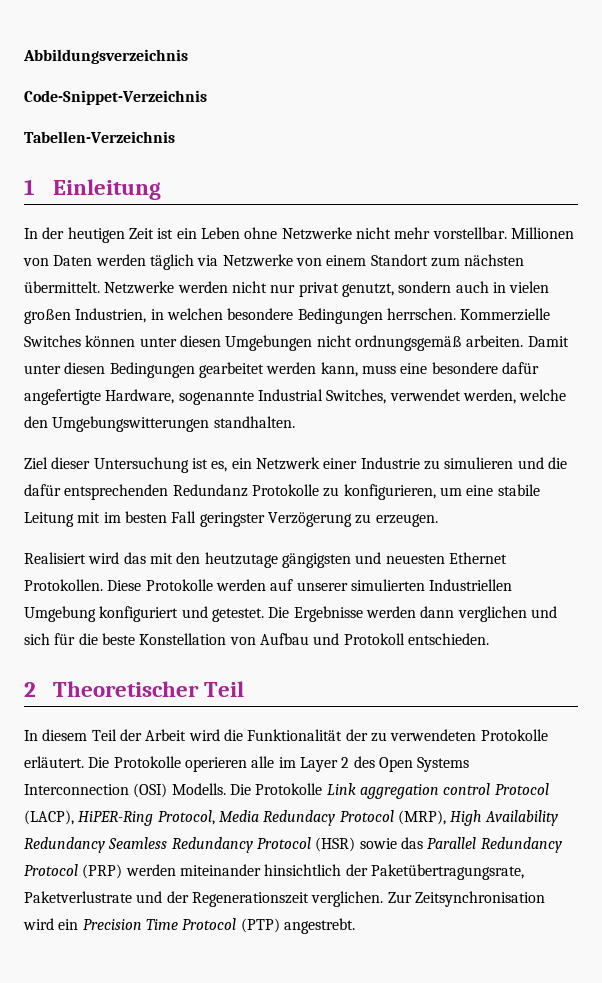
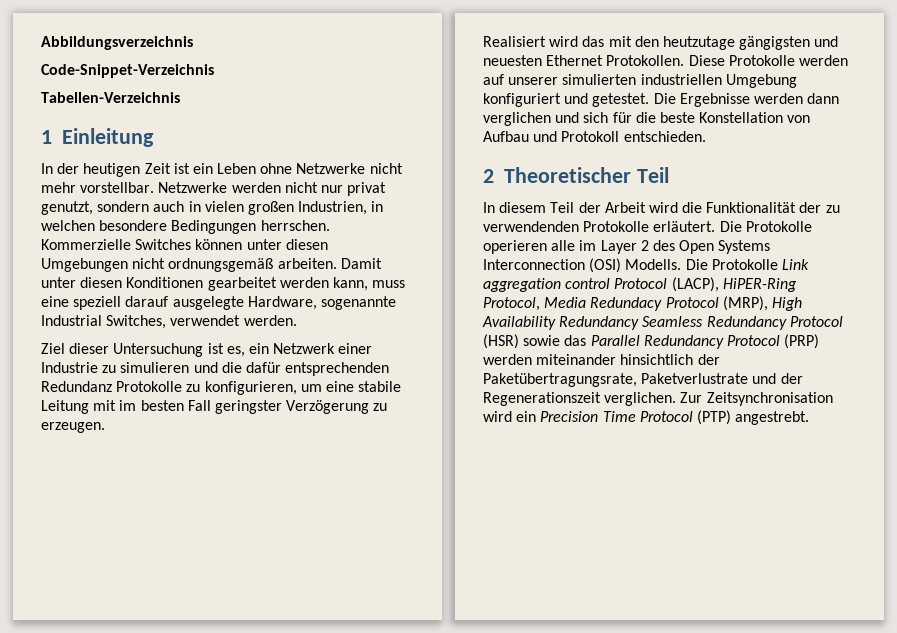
[510,227,574,239] [23,254,525,270] [24,281,100,293] Millionen von Daten werden täglich via Netzwerke von einem Standort zum nächsten übermittelt. -> (155, 187) none
[109,362,195,378] Bedingungen -> [126,277,204,288] Konditionen
[431,362,539,374] [24,389,101,405] besondere dafür angefertigte -> [73,296,244,310] speziell darauf ausgelegte
[462,389,567,404] [24,416,295,432] werden, welche den Umgebungswitterungen standhalten. -> [243,315,297,326] werden.
[429,579,513,591] Industriellen -> [640,74,722,85] industriellen
[390,729,477,741] verwendeten -> [483,221,579,232] verwendenden

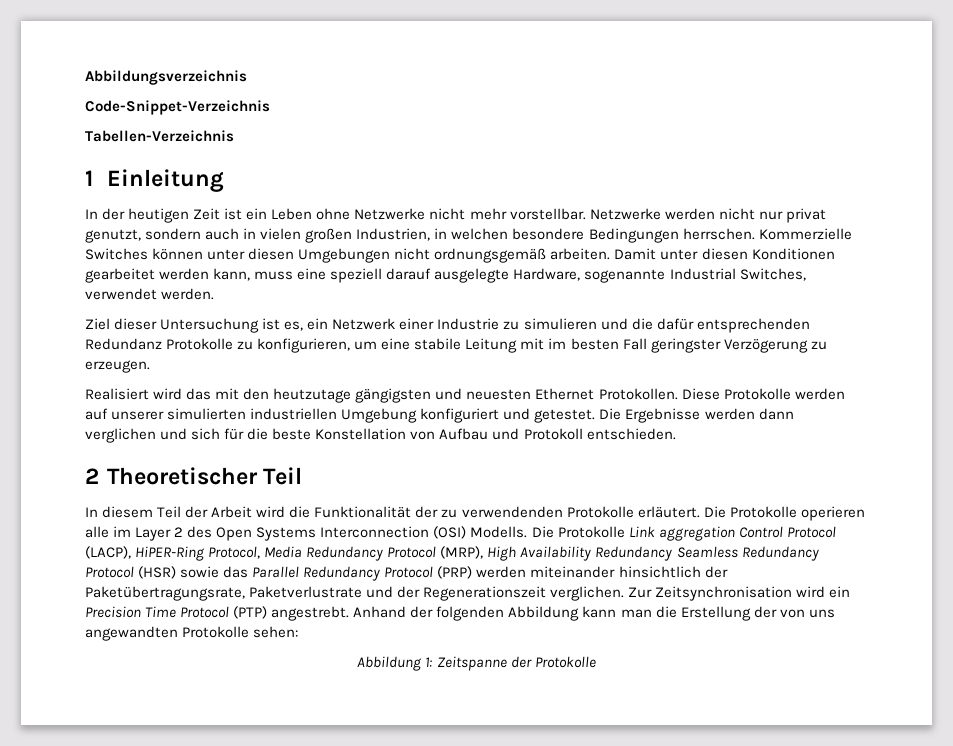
[565,278,611,289] control -> [738,526,783,538] Control
[590,297,663,311] Redundacy -> [306,546,384,561] Redundancy
(810, 418) none -> [353,606,835,621] [85,626,299,641] [357,656,596,671] Anhand der folgenden Abbildung kann man die Erstellung der von uns angewandten Protokolle sehen: // Abbildung 1: Zeitspanne der Protokolle

